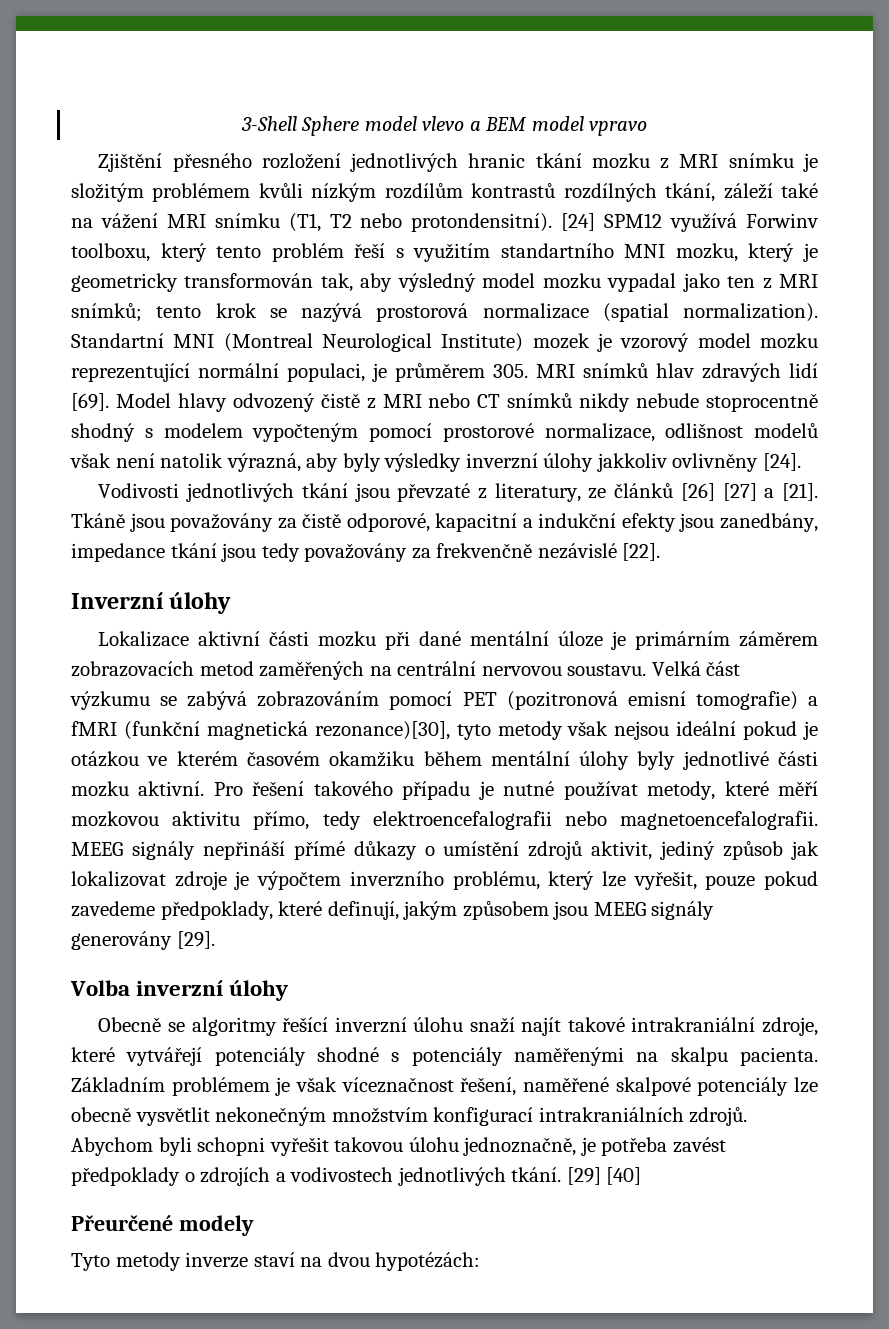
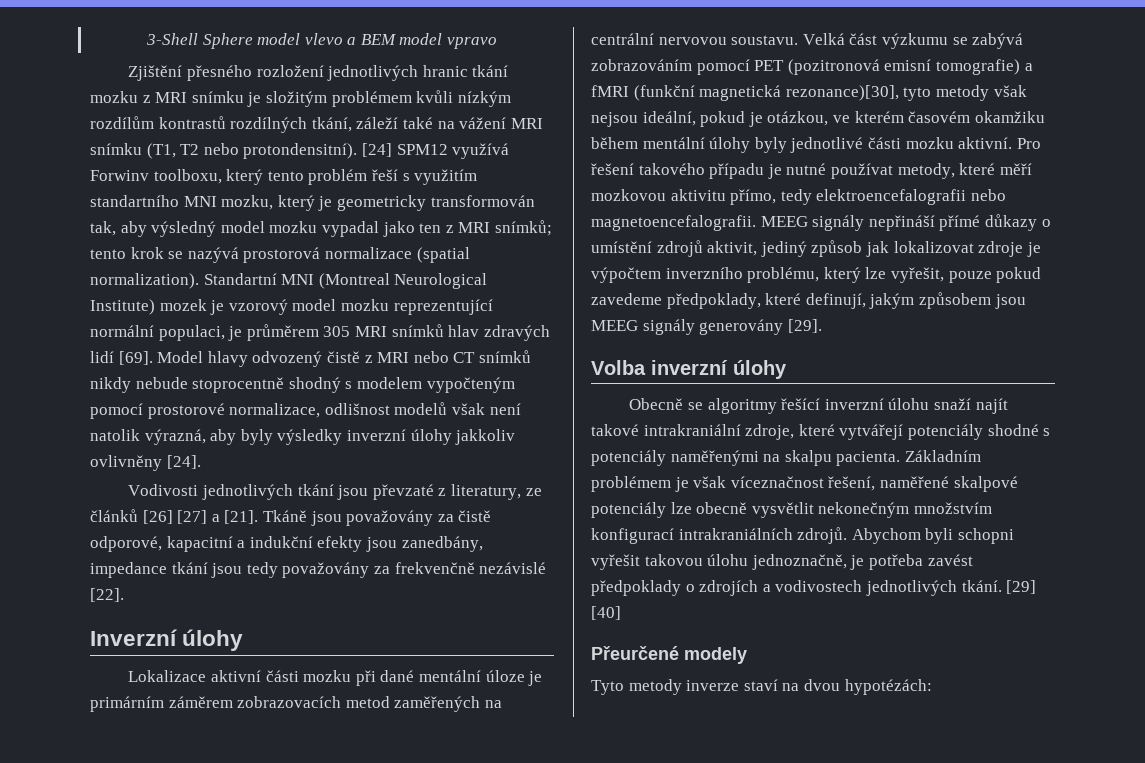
[493,364,528,378] 305. -> [323,326,351,337] 305
[676,721,737,736] ideální -> [642,111,696,126] ideální,
[71,751,139,767] otázkou -> [767,111,829,126] otázkou,

